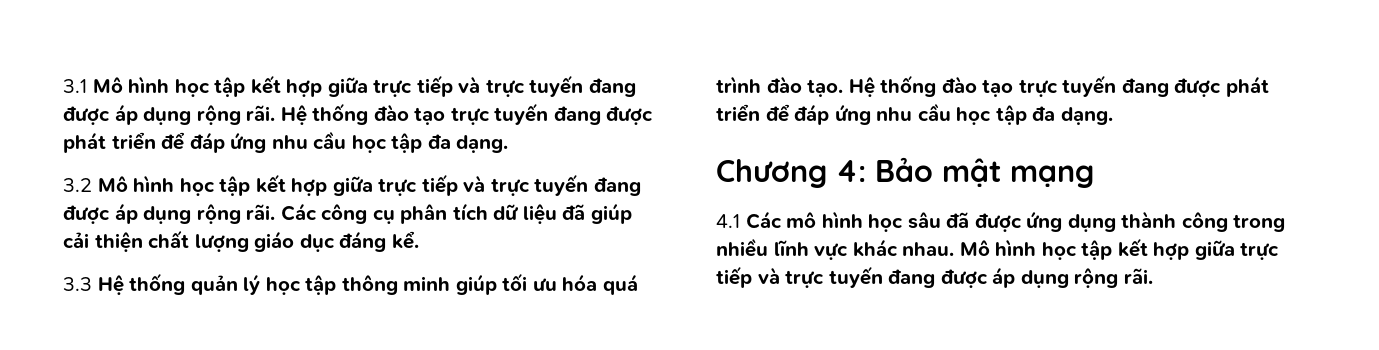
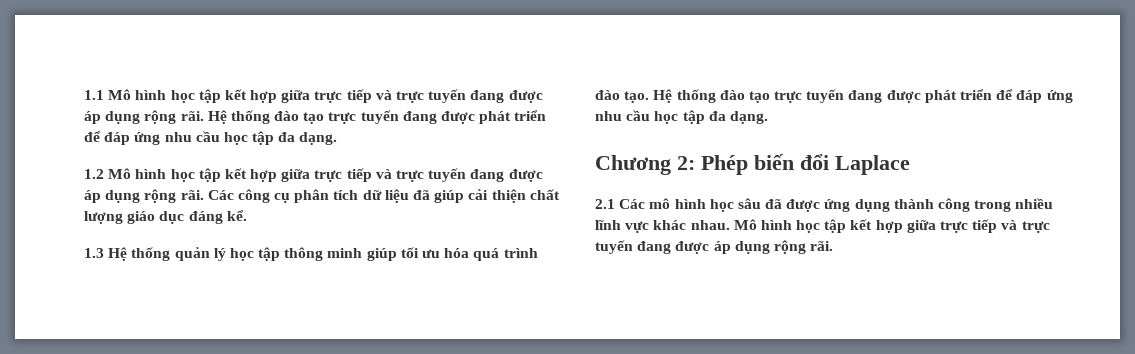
[63,79,87,93] 3.1 -> [84,90,104,100] 1.1
[63,178,92,192] 3.2 -> [84,169,104,179] 1.2
[63,277,92,291] 3.3 -> [84,248,104,258] 1.3
[836,157,1094,188] [716,214,740,228] 4: Bảo mật mạng // 4.1 -> [677,154,910,175] [595,199,615,209] 2: Phép biến đổi Laplace // 2.1

